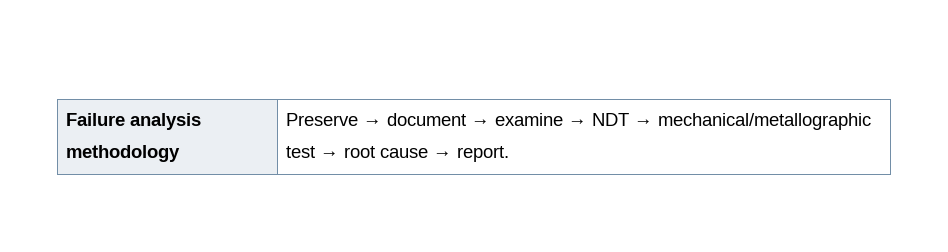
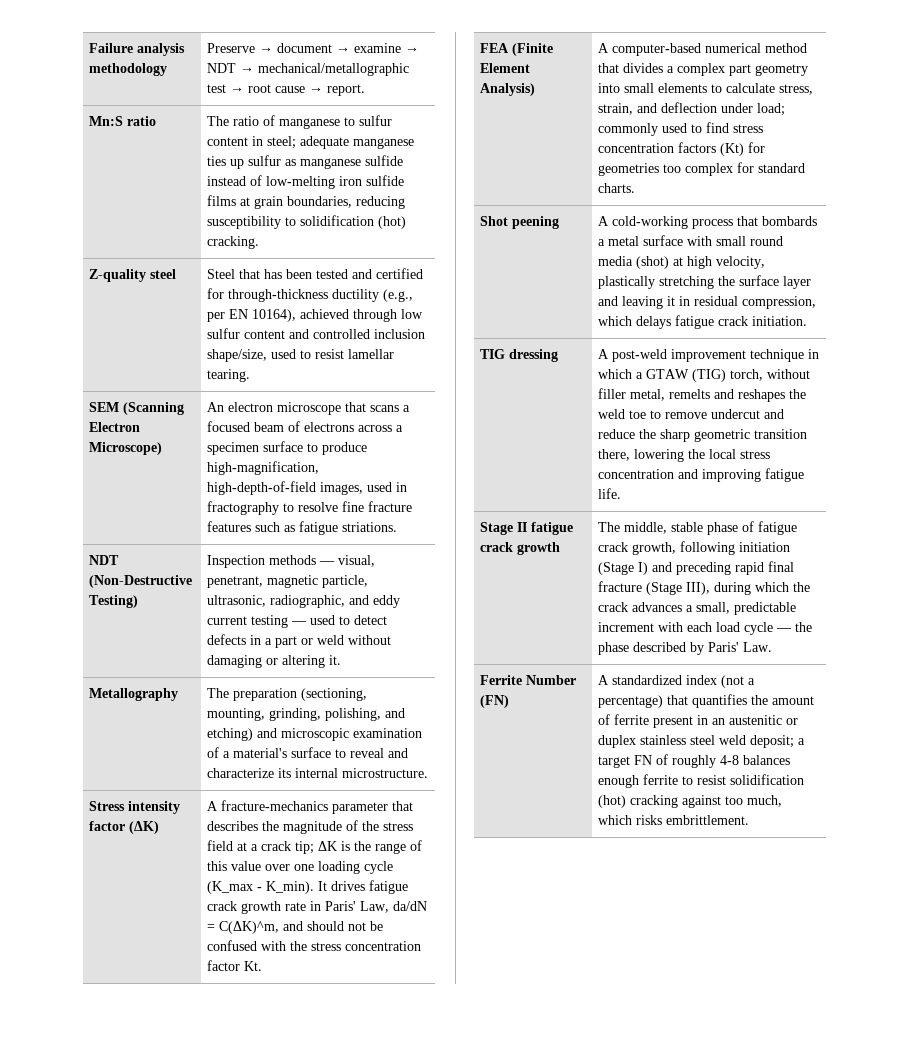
(510, 154) none -> [89,116,157,126] [207,115,393,129] [207,136,415,149] [207,155,404,169] [207,175,405,189] [207,195,406,209] [207,215,407,229] [207,236,260,249] [89,269,177,282] [207,268,424,279] [207,288,414,302] [207,309,424,322] [207,328,426,339] [207,349,395,362] [207,369,251,382] [89,402,185,415] [89,422,141,432] [89,442,163,455] [207,402,411,415] [207,421,404,432] [207,441,368,455] [207,461,320,475] [207,481,408,495] [207,501,413,515] [207,521,398,535] [89,555,120,565] [89,575,193,588] [89,595,139,608] [207,555,376,568] [207,575,369,588] [207,595,401,608] [207,615,388,628] [207,634,392,648] [207,655,342,668] [89,688,179,701] [207,688,368,701] [207,708,406,721] [207,728,423,741] [207,747,409,758] [207,768,429,778] [89,801,181,814] [89,821,160,834] [207,800,414,814] [207,820,414,834] [207,840,423,854] [207,861,394,874] [207,880,409,894] [207,901,428,914] [207,921,384,934] [207,940,422,951] [207,960,263,971] [480,43,554,56] [480,63,531,73] [480,83,536,96] [598,43,808,56] [598,63,809,76] [598,83,814,95] [598,102,786,116] [598,122,764,136] [598,142,766,156] [598,162,806,176] [598,183,636,193] [480,216,560,229] [598,216,818,229] [598,235,784,246] [598,256,766,269] [598,275,812,289] [598,296,817,309] [598,315,808,329] [480,349,559,362] [598,349,820,362] [598,369,811,382] [598,388,807,402] [598,409,785,419] [598,429,808,442] [598,449,771,462] [598,468,805,482] [598,488,622,499] [480,522,574,535] [480,542,561,555] [598,521,798,535] [598,541,791,555] [598,561,795,575] [598,581,811,595] [598,602,797,615] [598,622,813,635] [598,642,773,655] [480,675,577,685] [480,695,510,708] [598,675,756,688] [598,694,815,708] [598,714,799,728] [598,735,806,748] [598,754,791,768] [598,774,805,788] [598,795,783,808] [598,815,750,825] // Mn:S ratio | The ratio of manganese to sulfur content in steel; adequate manganese ties up sulfur as manganese sulfide instead of low-melting iron sulfide films at grain boundaries, reducing susceptibility to solidification (hot) cracking. // Z-quality steel | Steel that has been tested and certified for through-thickness ductility (e.g., per EN 10164), achieved through low sulfur content and controlled inclusion shape/size, used to resist lamellar tearing. // SEM (Scanning Electron Microscope) | An electron microscope that scans a focused beam of electrons across a specimen surface to produce high-magnification, high-depth-of-field images, used in fractography to resolve fine fracture features such as fatigue striations. // NDT (Non-Destructive Testing) | Inspection methods — visual, penetrant, magnetic particle, ultrasonic, radiographic, and eddy current testing — used to detect defects in a part or weld without damaging or altering it. // Metallography | The preparation (sectioning, mounting, grinding, polishing, and etching) and microscopic examination of a material's surface to reveal and characterize its internal microstructure. // Stress intensity factor (ΔK) | A fracture-mechanics parameter that describes the magnitude of the stress field at a crack tip; ΔK is the range of this value over one loading cycle (K_max - K_min). It drives fatigue crack growth rate in Paris' Law, da/dN = C(ΔK)^m, and should not be confused with the stress concentration factor Kt. // FEA (Finite Element Analysis) | A computer-based numerical method that divides a complex part geometry into small elements to calculate stress, strain, and deflection under load; commonly used to find stress concentration factors (Kt) for geometries too complex for standard charts. // Shot peening | A cold-working process that bombards a metal surface with small round media (shot) at high velocity, plastically stretching the surface layer and leaving it in residual compression, which delays fatigue crack initiation. // TIG dressing | A post-weld improvement technique in which a GTAW (TIG) torch, without filler metal, remelts and reshapes the weld toe to remove undercut and reduce the sharp geometric transition there, lowering the local stress concentration and improving fatigue life. // Stage II fatigue crack growth | The middle, stable phase of fatigue crack growth, following initiation (Stage I) and preceding rapid final fracture (Stage III), during which the crack advances a small, predictable increment with each load cycle — the phase described by Paris' Law. // Ferrite Number (FN) | A standardized index (not a percentage) that quantifies the amount of ferrite present in an austenitic or duplex stainless steel weld deposit; a target FN of roughly 4-8 balances enough ferrite to resist solidification (hot) cracking against too much, which risks embrittlement.

